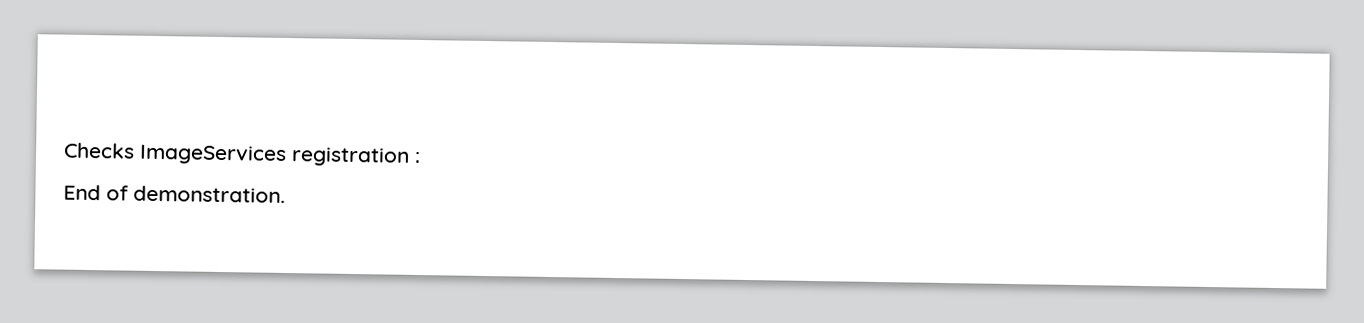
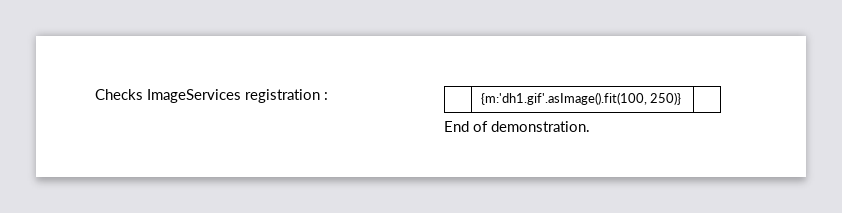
(421, 157) none -> [480,92,682,105] // | {m:'dh1.gif'.asImage().fit(100, 250)} |

